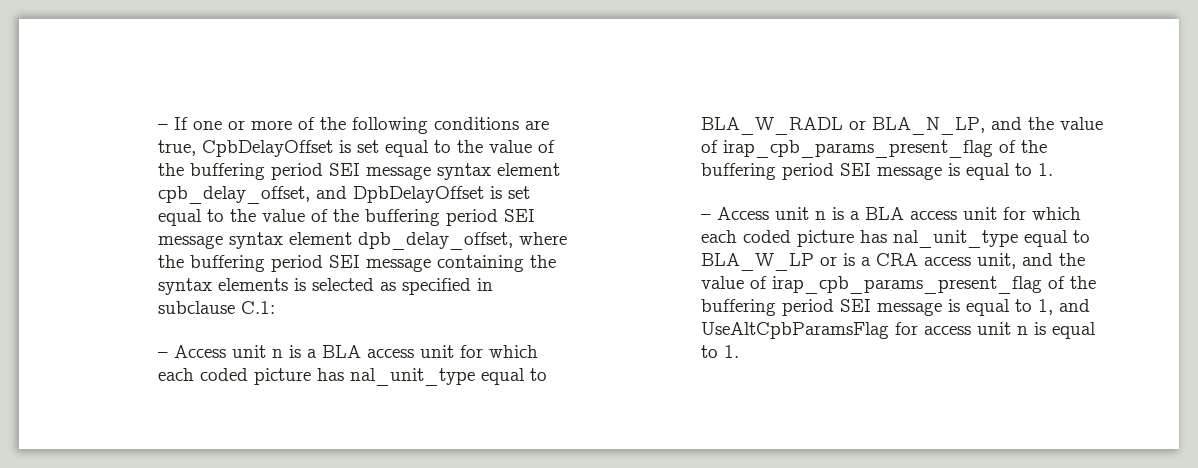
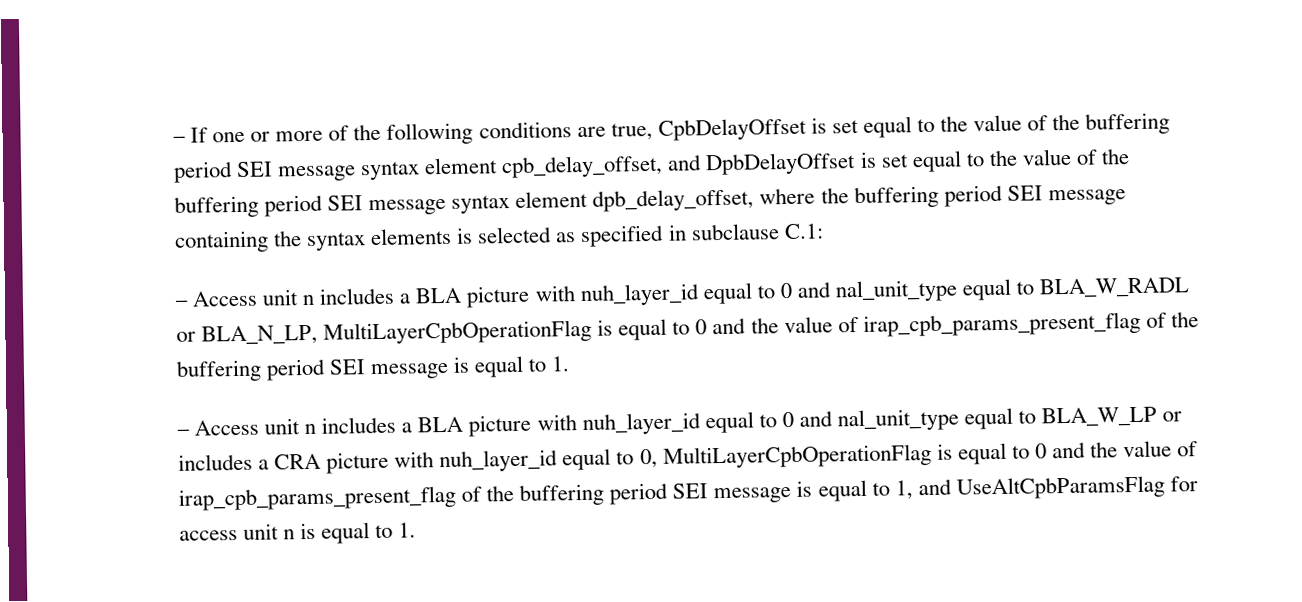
[289,345,539,358] [158,368,345,385] is a BLA access unit for which each coded picture has -> [319,281,831,308] includes a BLA picture with nuh_layer_id equal to 0 and
(986, 126) none -> [323,318,708,345] MultiLayerCpbOperationFlag is equal to 0
[832,207,1082,220] [701,230,888,247] is a BLA access unit for which each coded picture has -> [321,410,833,437] includes a BLA picture with nuh_layer_id equal to 0 and
[843,253,856,266] is -> [177,453,253,471] includes
[924,253,1017,269] access unit, -> [326,442,1047,474] picture with nuh_layer_id equal to 0, MultiLayerCpbOperationFlag is equal to 0

